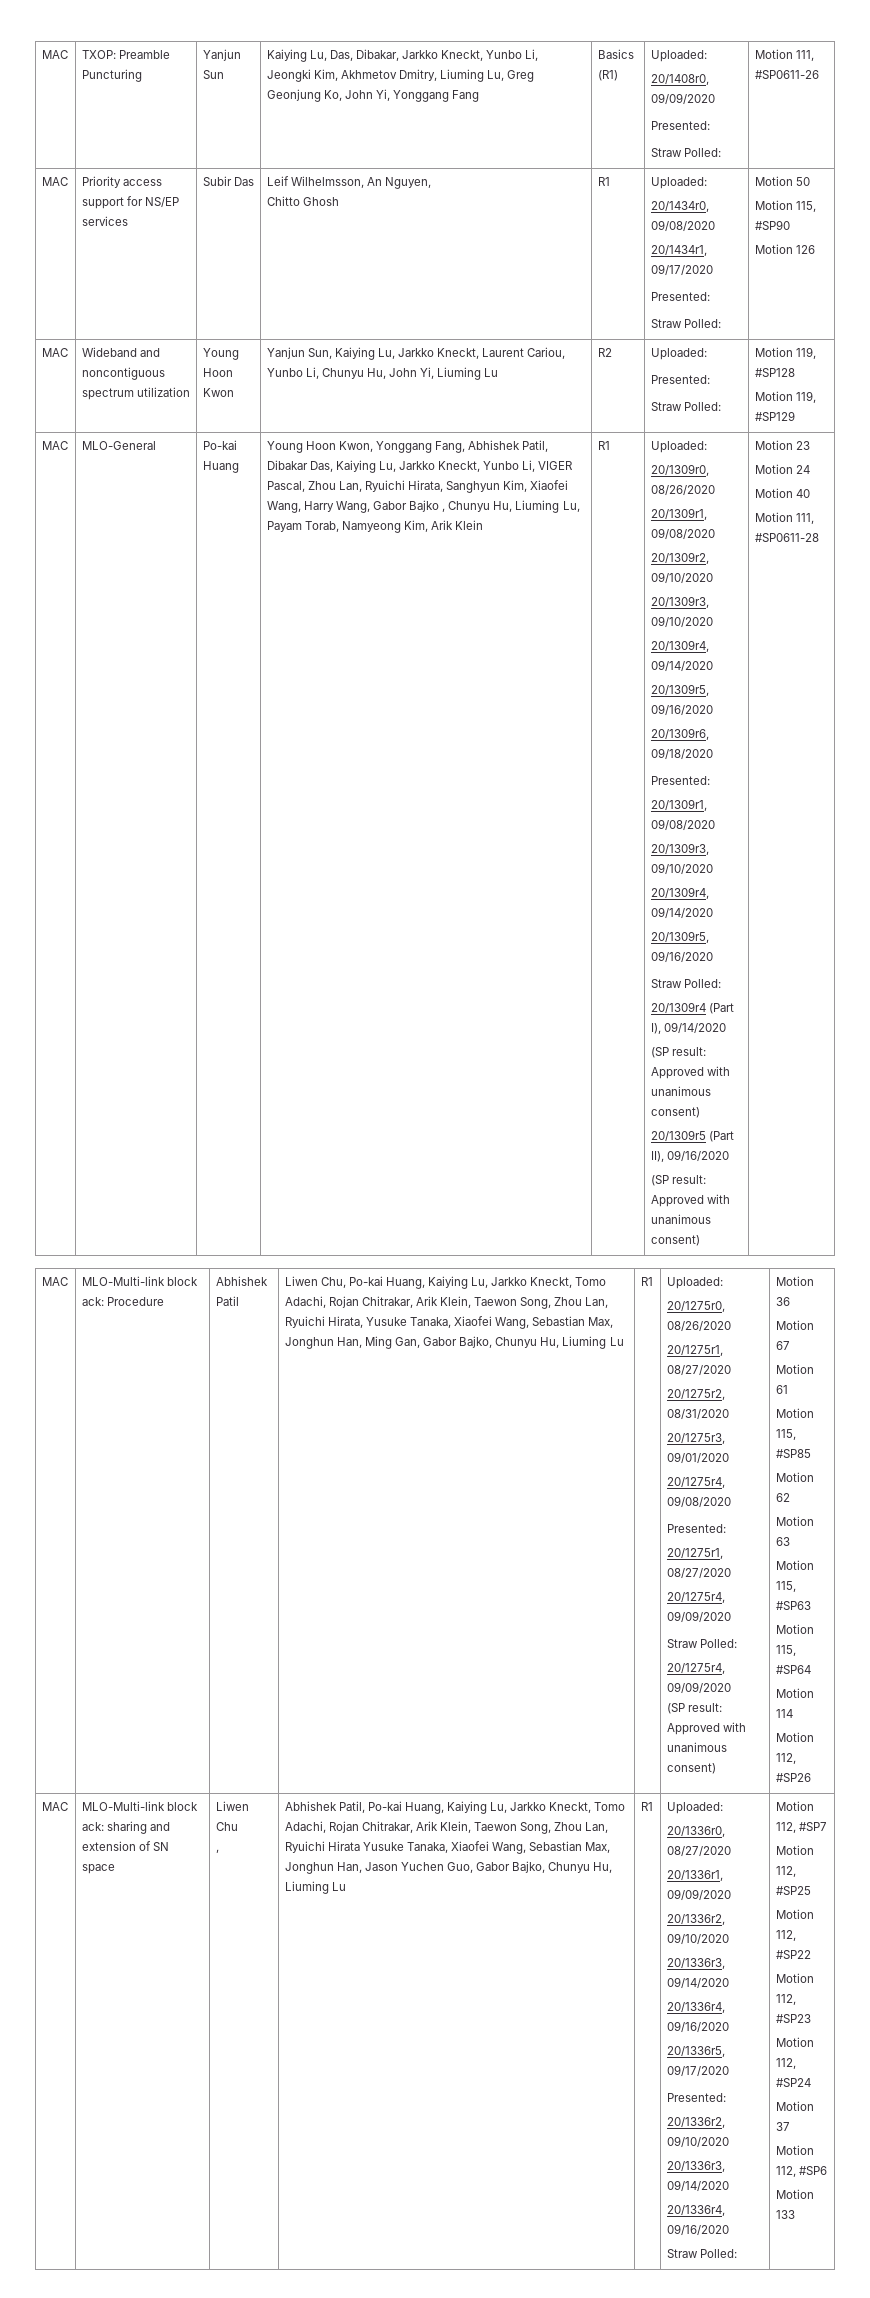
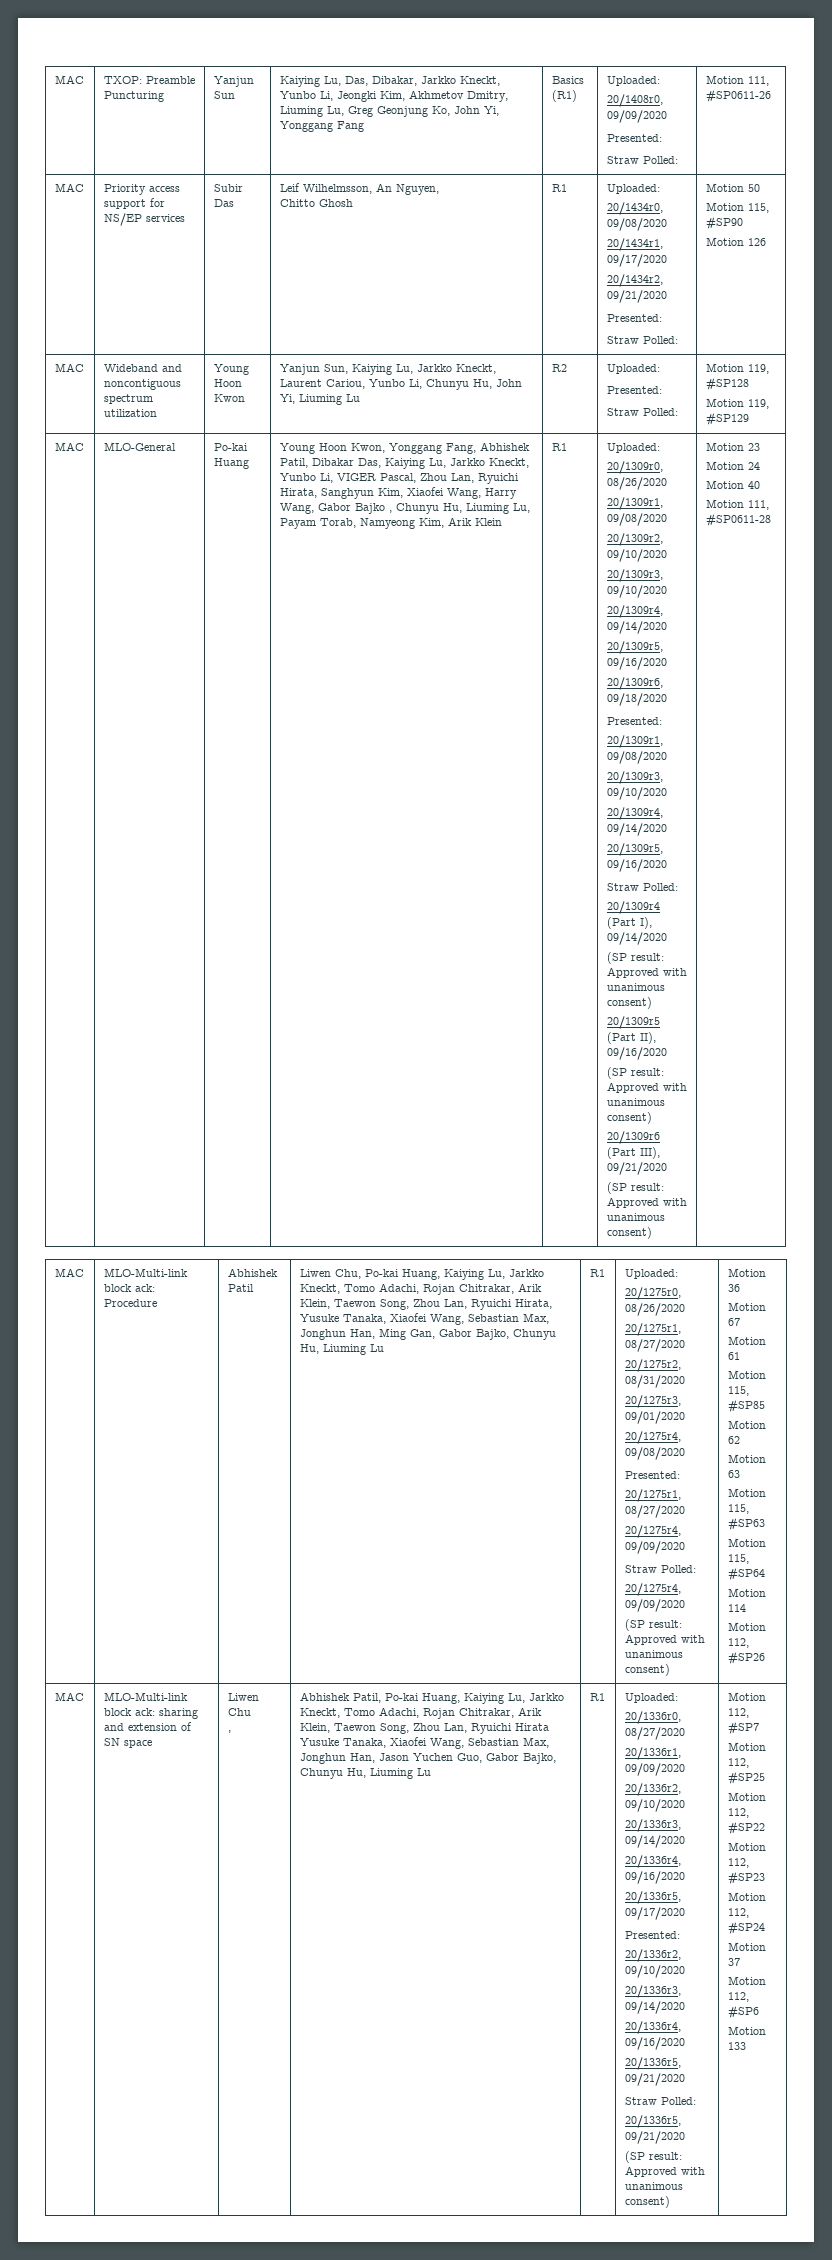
(713, 270) none -> [606,274,663,287] [606,290,667,303] // 20/1434r2, 09/21/2020
(700, 1240) none -> [606,1131,660,1144] [606,1147,660,1159] [606,1162,667,1175] [606,1182,664,1194] [606,1197,687,1208] [606,1213,665,1221] [606,1227,652,1239] // 20/1309r6 (Part III), 09/21/2020 // (SP result: Approved with unanimous consent)
[666,2249,737,2258] // Straw Polled: -> [624,2057,681,2070] [624,2073,685,2086] [624,2097,696,2105] [624,2115,681,2128] [624,2131,685,2144] [624,2151,682,2163] [624,2166,705,2177] [624,2182,683,2190] [624,2196,670,2208] // 20/1336r5, 09/21/2020 // Straw Polled: // 20/1336r5, 09/21/2020 // (SP result: Approved with unanimous consent)

